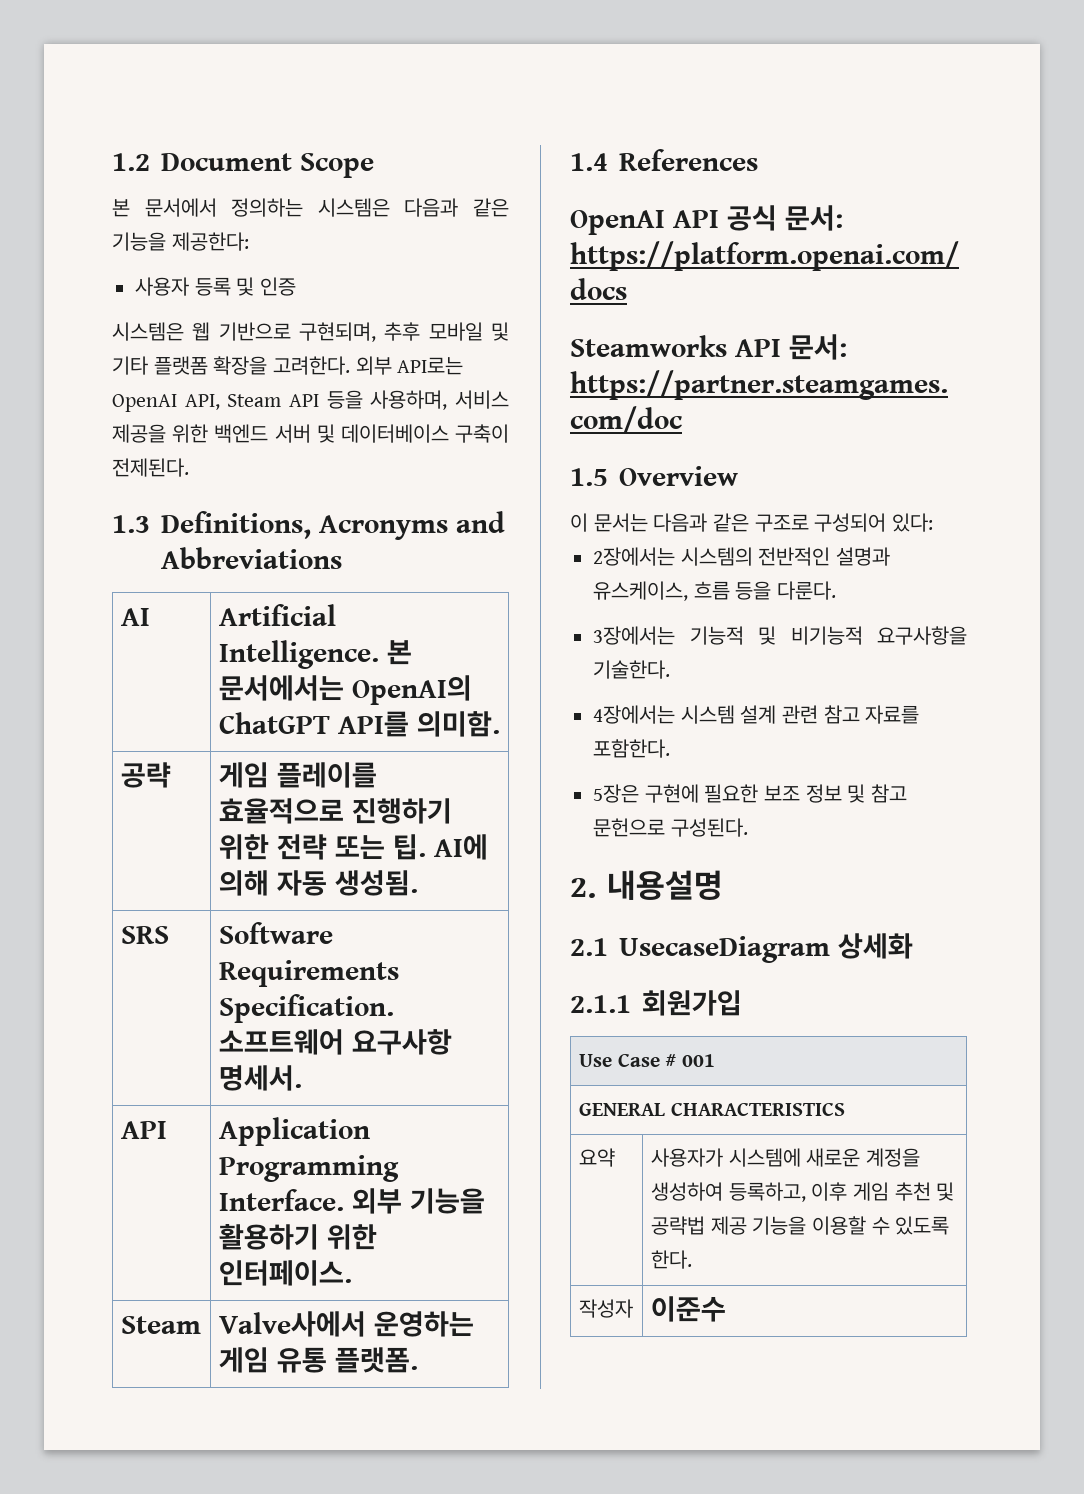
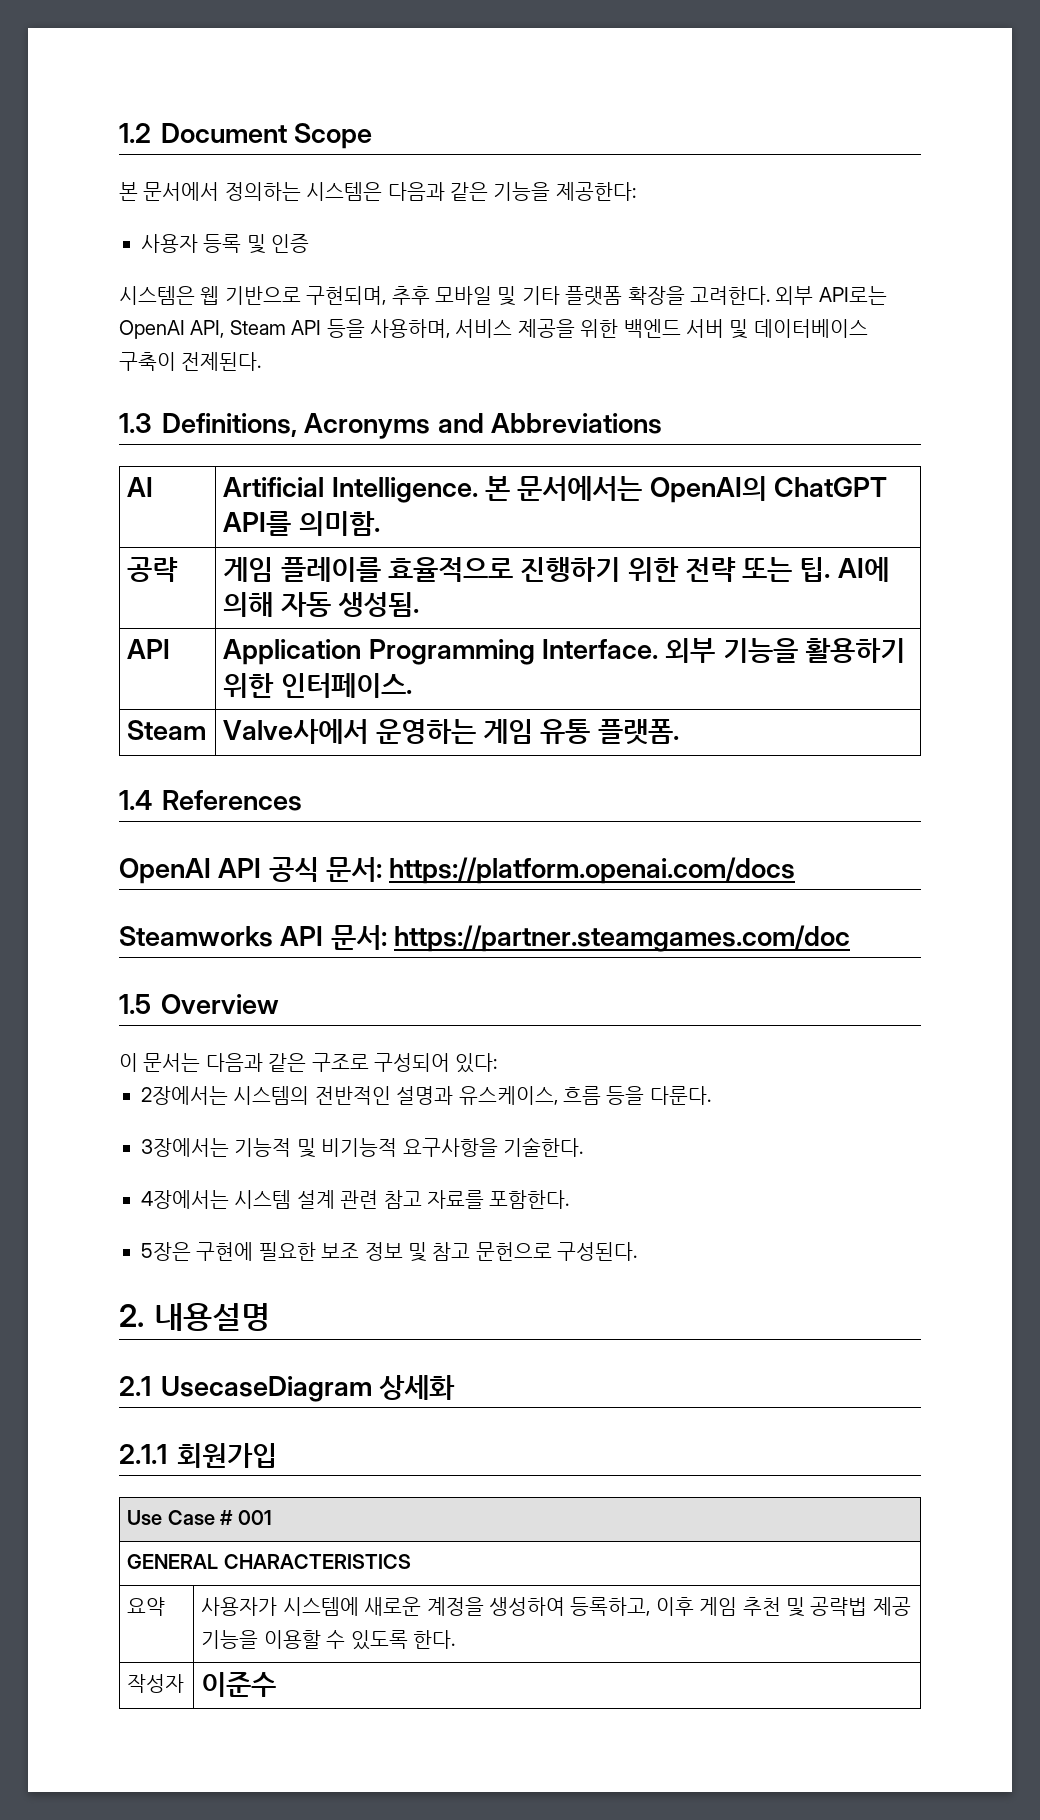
[120,926,169,944] [218,922,333,944] [218,960,399,987] [218,994,394,1023] [218,1029,452,1055] [218,1065,302,1091] // SRS | Software Requirements Specification. 소프트웨어 요구사항 명세서. -> (419, 604) none

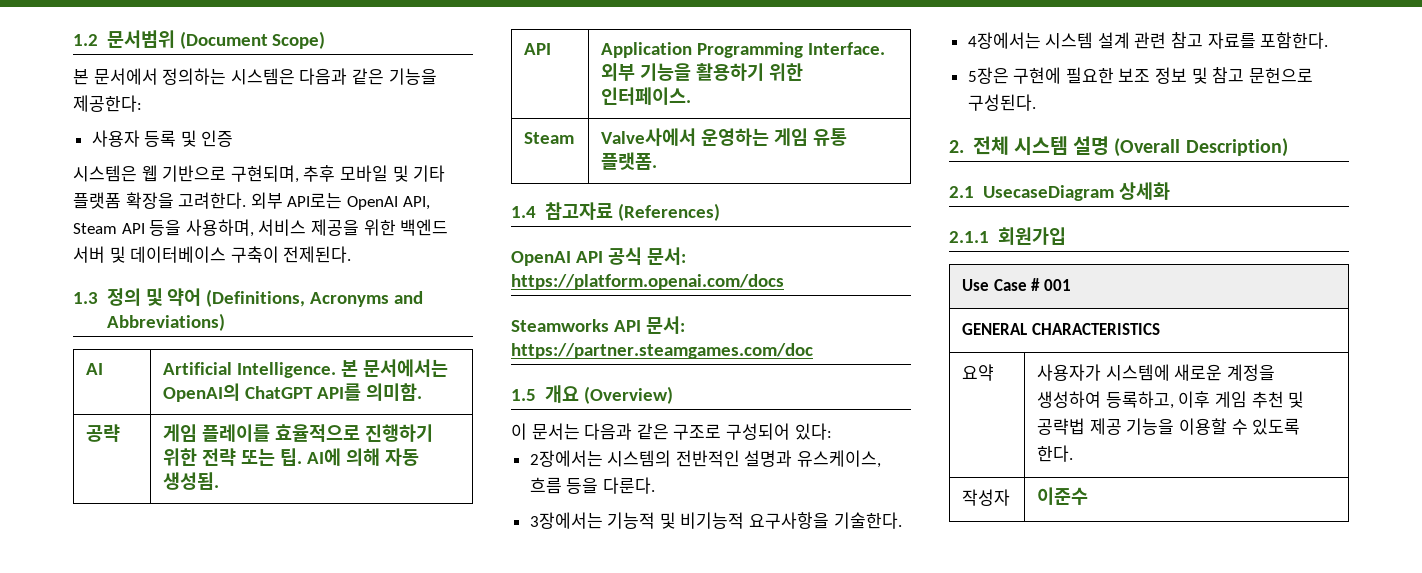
[161,123,373,149] Document Scope -> [106,30,326,49] 문서범위 (Document Scope)
[162,413,297,437] Definitions, -> [106,288,306,307] 정의 및 약어 (Definitions,
[490,413,662,434] Abbreviations -> [106,313,225,331] Abbreviations)
[162,790,302,811] References -> [544,202,720,221] 참고자료 (References)
[161,994,279,1014] Overview -> [544,385,673,404] 개요 (Overview)
[154,1303,270,1331] 내용설명 -> [972,136,1288,157] 전체 시스템 설명 (Overall Description)

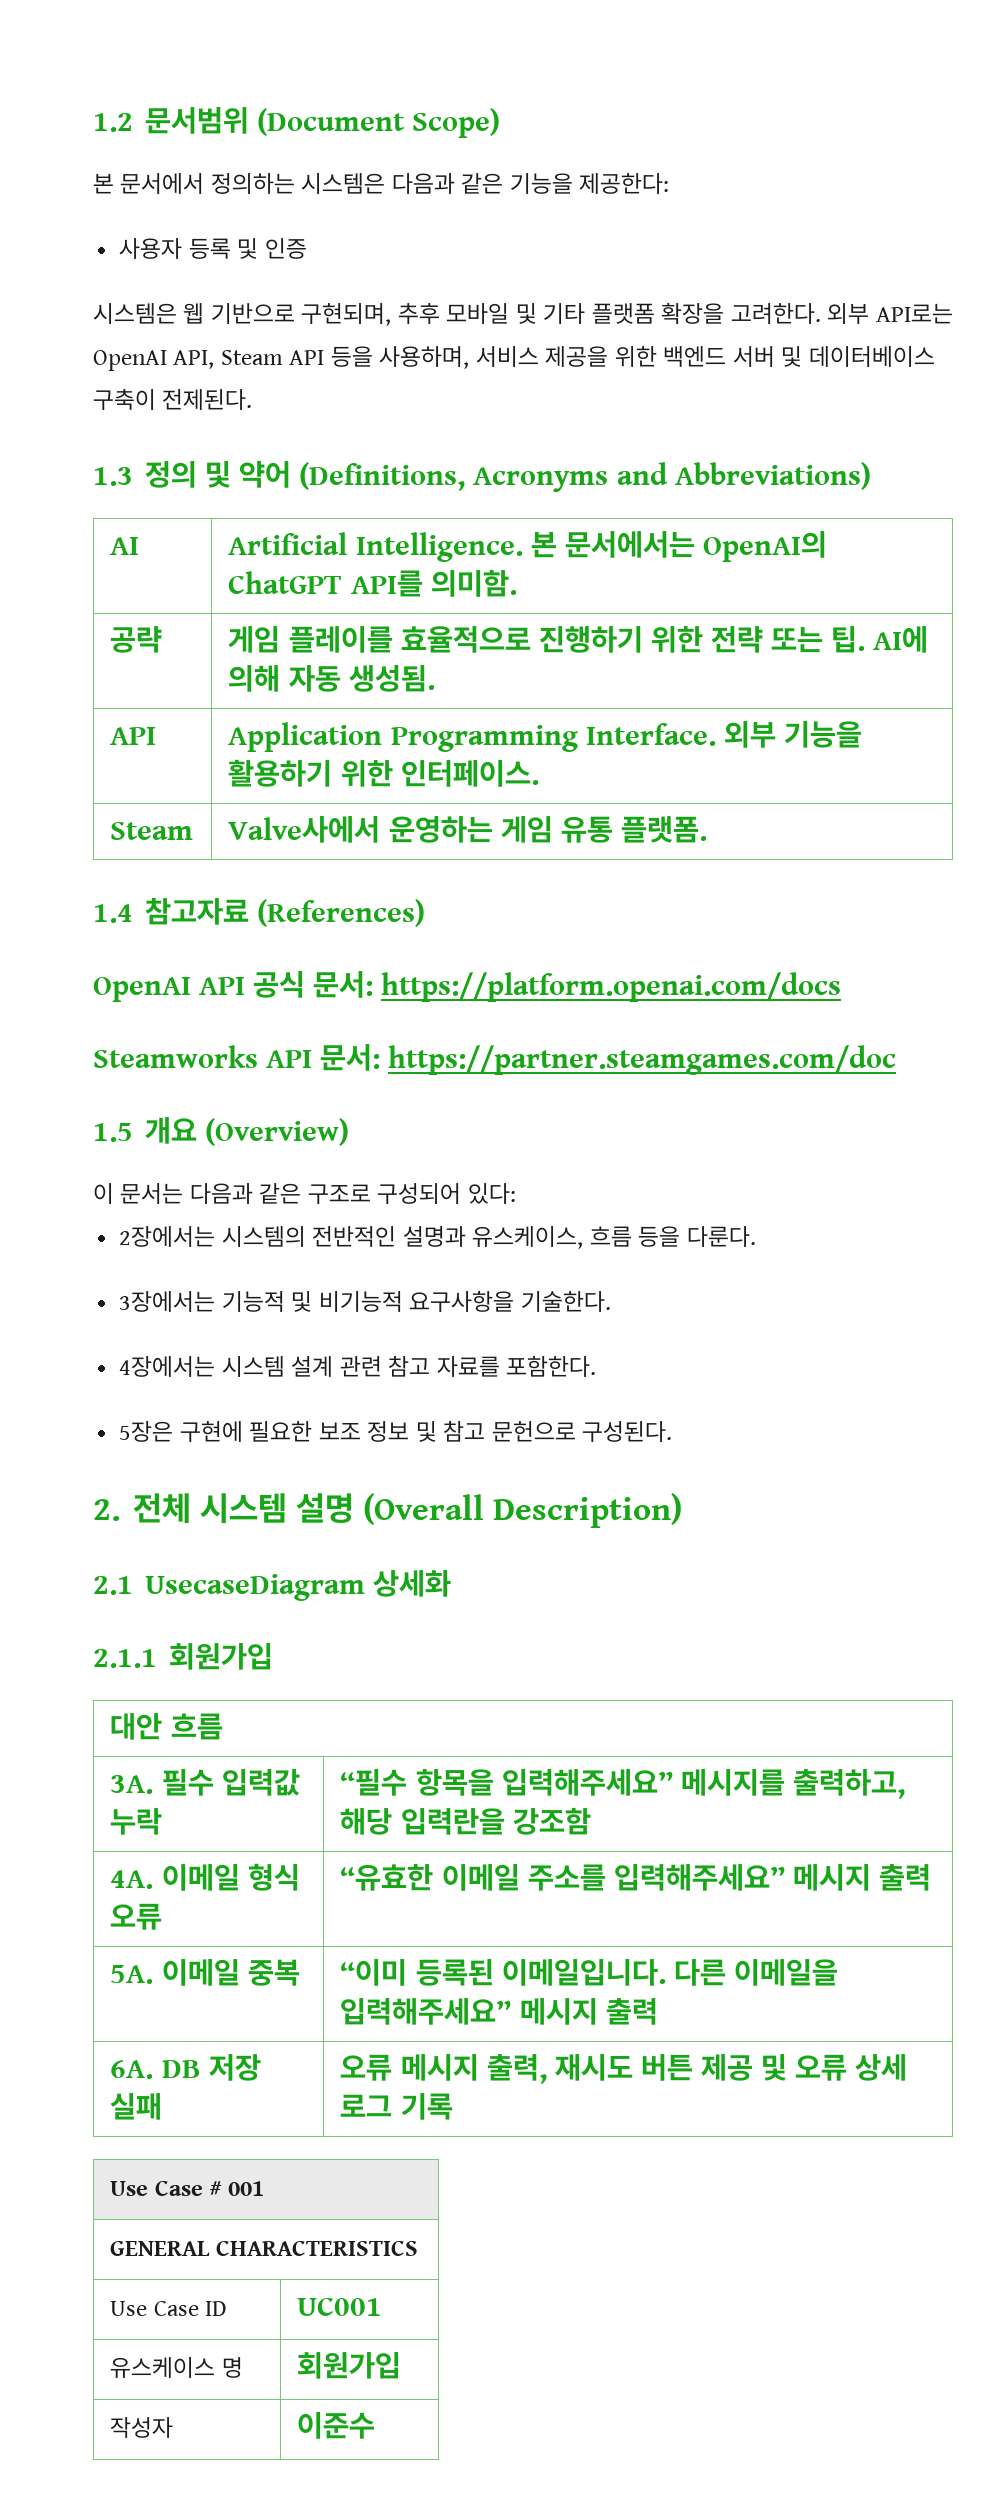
(1066, 236) none -> [110,1713,223,1740] [110,1769,300,1796] [110,1808,163,1835] [340,1768,905,1799] [340,1807,591,1835] [110,1863,300,1891] [110,1903,163,1930] [340,1864,931,1891] [110,1959,300,1986] [340,1959,838,1986] [340,1998,658,2025] [110,2054,261,2081] [110,2093,163,2120] [340,2054,908,2084] [340,2093,453,2120] // 대안 흐름 // 3A. 필수 입력값 누락 | “필수 항목을 입력해주세요” 메시지를 출력하고, 해당 입력란을 강조함 // 4A. 이메일 형식 오류 | “유효한 이메일 주소를 입력해주세요” 메시지 출력 // 5A. 이메일 중복 | “이미 등록된 이메일입니다. 다른 이메일을 입력해주세요” 메시지 출력 // 6A. DB 저장 실패 | 오류 메시지 출력, 재시도 버튼 제공 및 오류 상세 로그 기록
[962,364,995,381] [1037,364,1276,381] [1037,391,1305,409] [1037,418,1301,435] [1037,445,1074,462] 요약 | 사용자가 시스템에 새로운 계정을 생성하여 등록하고, 이후 게임 추천 및 공략법 제공 기능을 이용할 수 있도록 한다. -> [110,2301,228,2316] [297,2297,383,2316] [110,2357,243,2378] [297,2352,402,2379] Use Case ID | UC001 // 유스케이스 명 | 회원가입

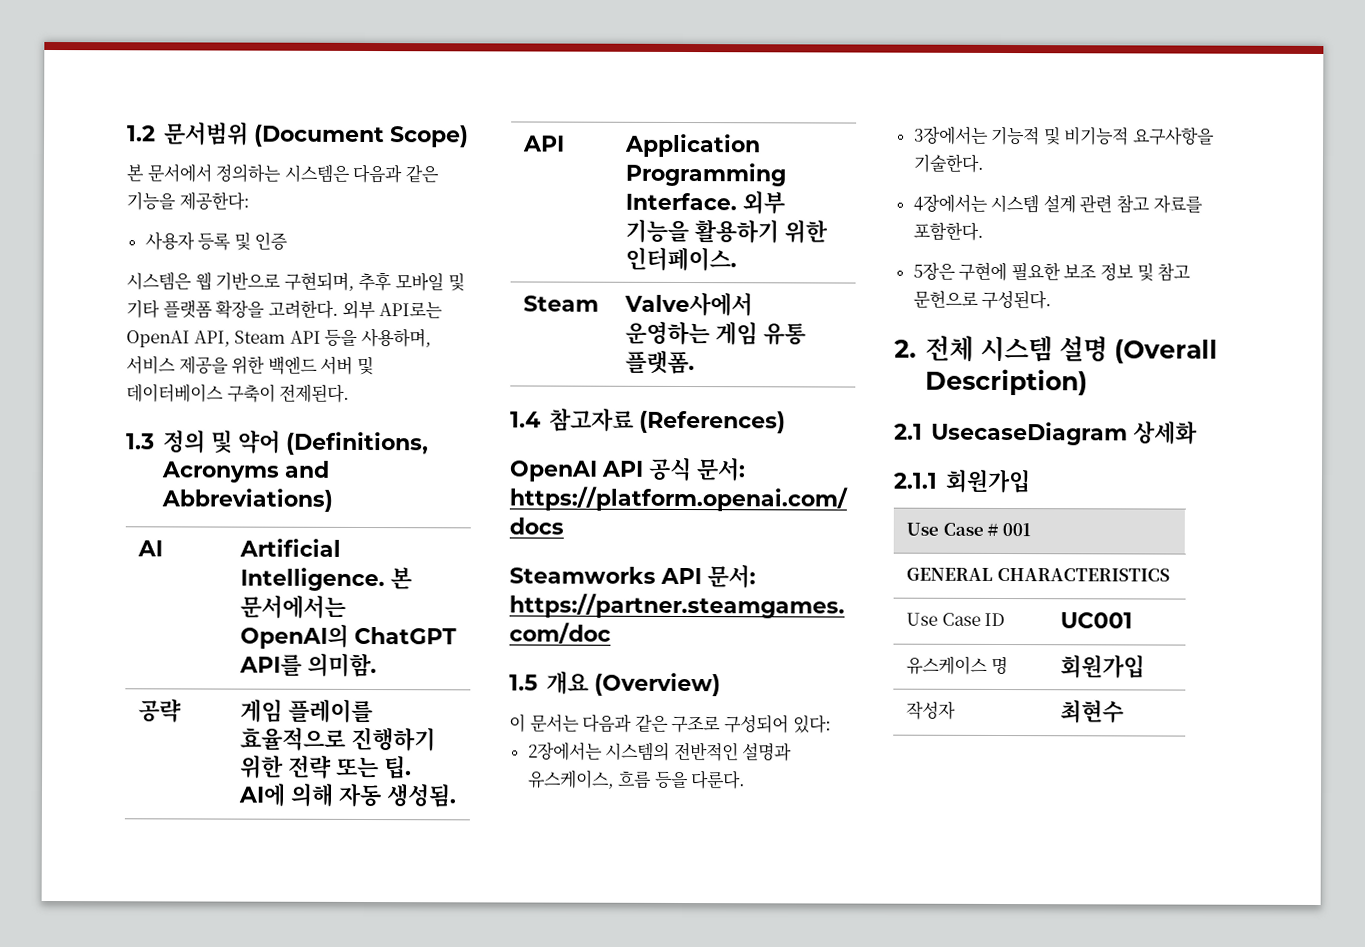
[110,1713,223,1740] [110,1769,300,1796] [110,1808,163,1835] [340,1768,905,1799] [340,1807,591,1835] [110,1863,300,1891] [110,1903,163,1930] [340,1864,931,1891] [110,1959,300,1986] [340,1959,838,1986] [340,1998,658,2025] [110,2054,261,2081] [110,2093,163,2120] [340,2054,908,2084] [340,2093,453,2120] // 대안 흐름 // 3A. 필수 입력값 누락 | “필수 항목을 입력해주세요” 메시지를 출력하고, 해당 입력란을 강조함 // 4A. 이메일 형식 오류 | “유효한 이메일 주소를 입력해주세요” 메시지 출력 // 5A. 이메일 중복 | “이미 등록된 이메일입니다. 다른 이메일을 입력해주세요” 메시지 출력 // 6A. DB 저장 실패 | 오류 메시지 출력, 재시도 버튼 제공 및 오류 상세 로그 기록 -> (1031, 481) none
[297,2412,376,2439] 이준수 -> [1060,700,1125,724] 최현수

